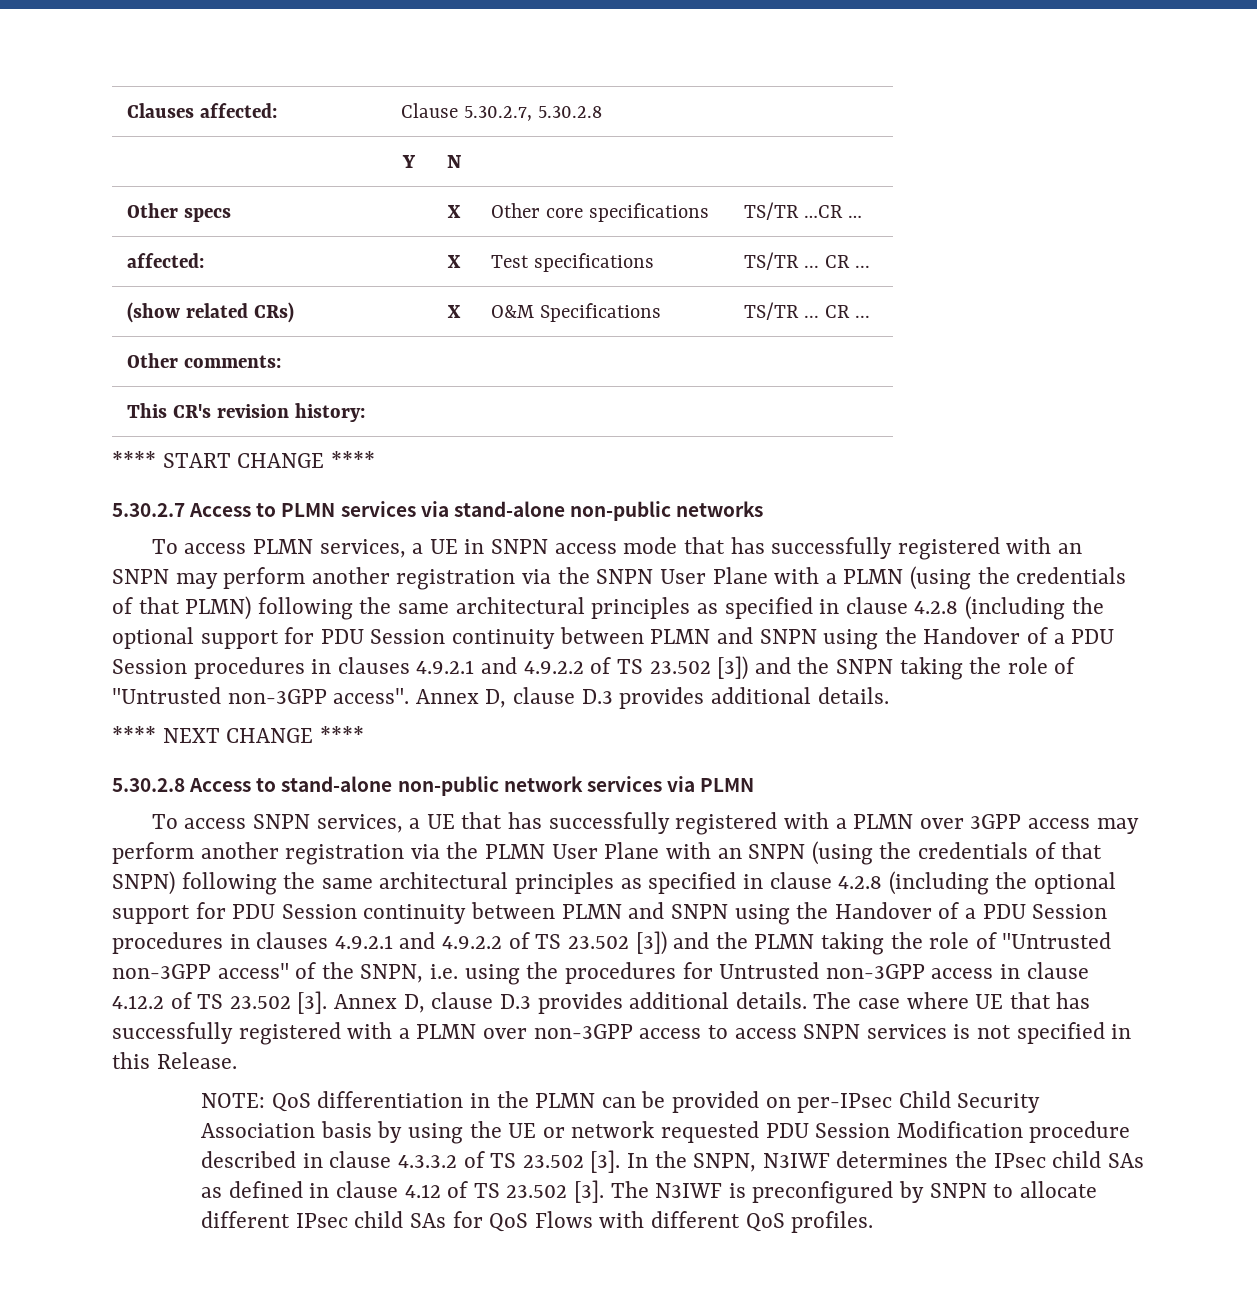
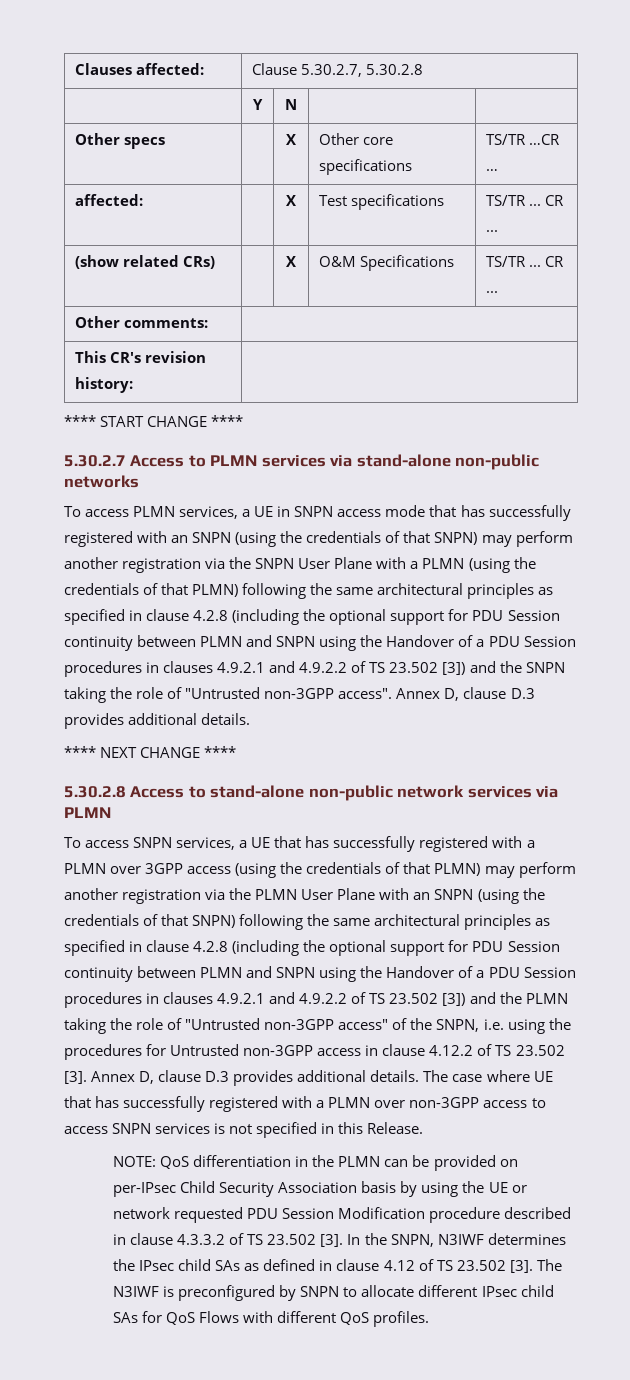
(169, 576) none -> [235,531,478,547] (using the credentials of that SNPN)
(1091, 823) none -> [235,862,481,878] (using the credentials of that PLMN)

